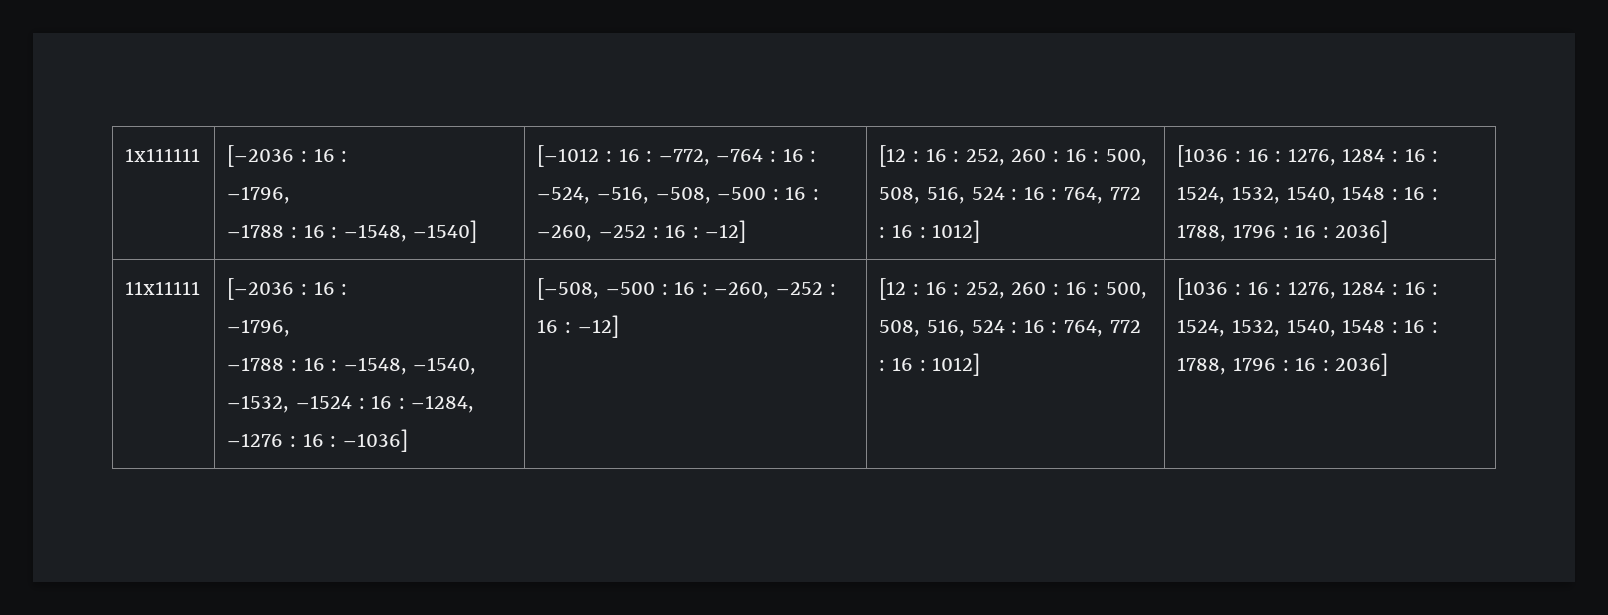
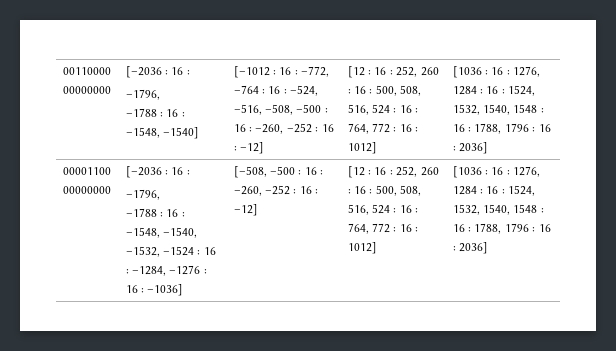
[125,148,201,162] 1x111111 -> [62,67,111,75] [62,86,111,94] 00110000 00000000
[125,281,201,295] 11x11111 -> [62,167,111,175] [62,186,111,194] 00001100 00000000

